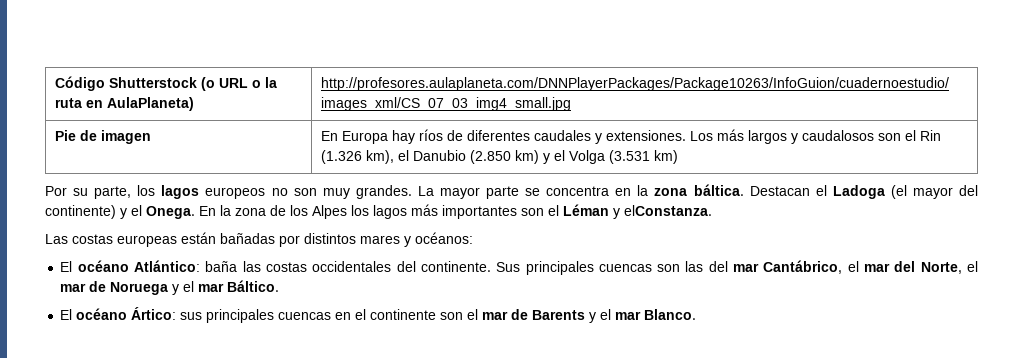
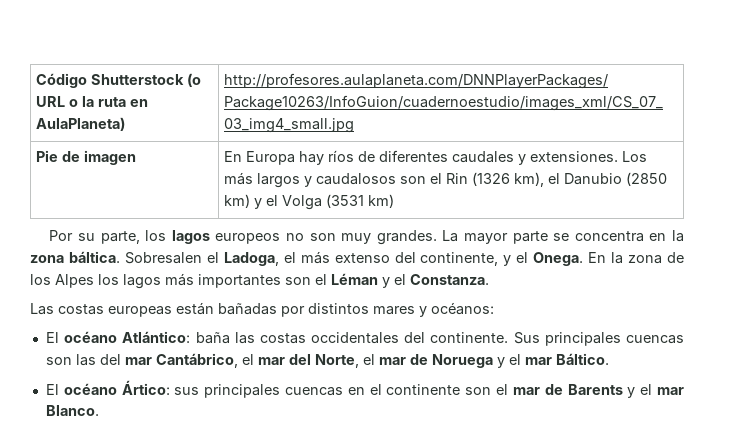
[320,150,362,164] (1.326 -> [472,172,511,186] (1326
[469,150,511,164] (2.850 -> [626,172,668,186] (2850
[608,150,650,164] (3.531 -> [326,194,365,208] (3531
[749,185,979,199] [45,205,116,219] Destacan el Ladoga (el mayor del continente) -> [124,251,499,266] Sobresalen el Ladoga, el más extenso del continente,
[624,205,712,216] elConstanza. -> [394,274,489,285] el Constanza.

